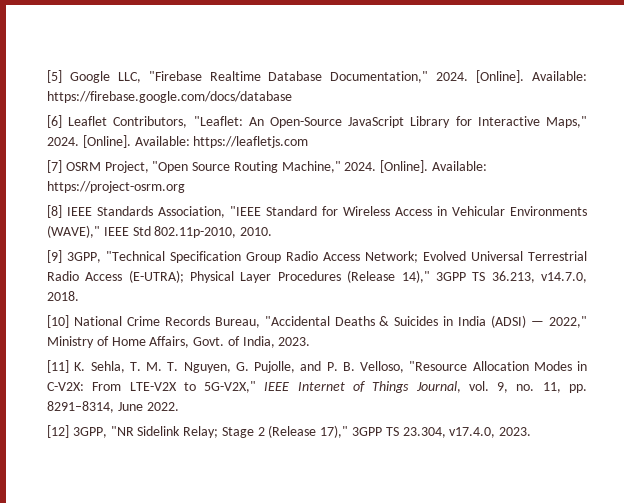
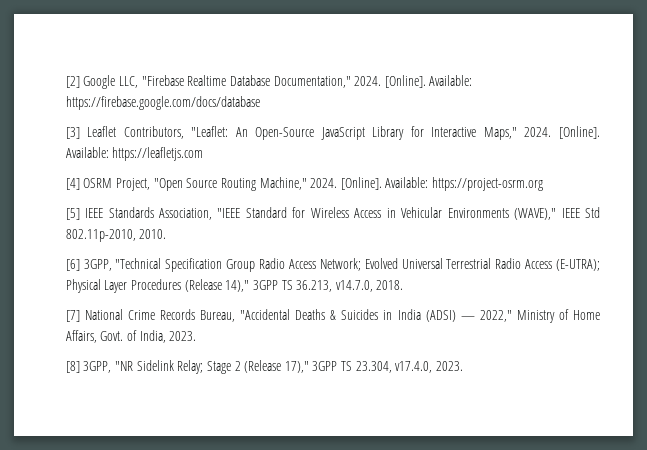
[47,70,63,83] [5] -> [65,76,80,88] [2]
[47,115,63,128] [6] -> [65,127,80,139] [3]
[47,160,63,173] [7] -> [65,178,80,190] [4]
[47,205,63,218] [8] -> [65,208,80,220] [5]
[47,250,63,263] [9] -> [65,259,80,271] [6]
[47,315,70,328] [10] -> [65,310,80,322] [7]
[47,360,587,373] [47,381,587,393] [47,401,179,413] [47,425,70,438] [11] K. Sehla, T. M. T. Nguyen, G. Pujolle, and P. B. Velloso, "Resource Allocation Modes in C-V2X: From LTE-V2X to 5G-V2X," IEEE Internet of Things Journal, vol. 9, no. 11, pp. 8291–8314, June 2022. // [12] -> [65,361,80,373] [8]

